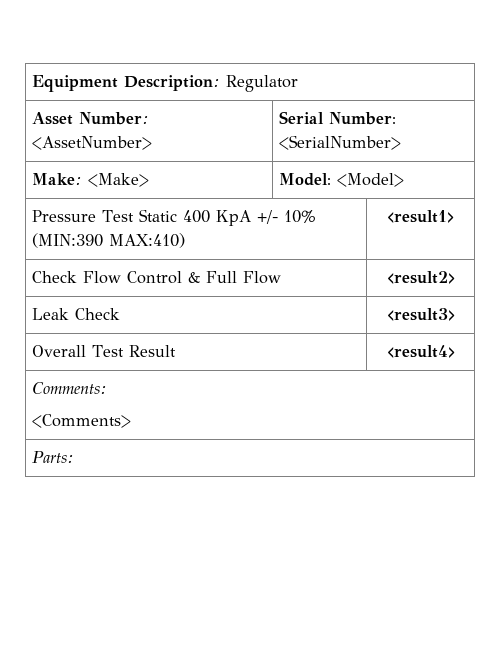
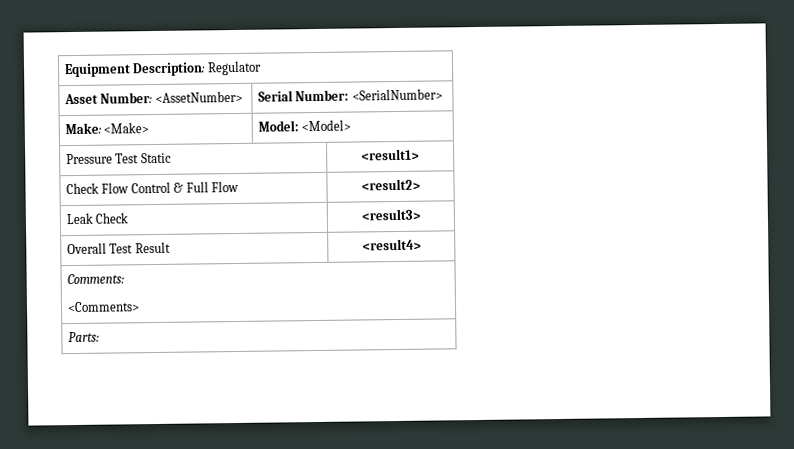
[182,210,316,226] [31,233,185,248] 400 KpA +/- 10% (MIN:390 MAX:410) -> (172, 158) none

